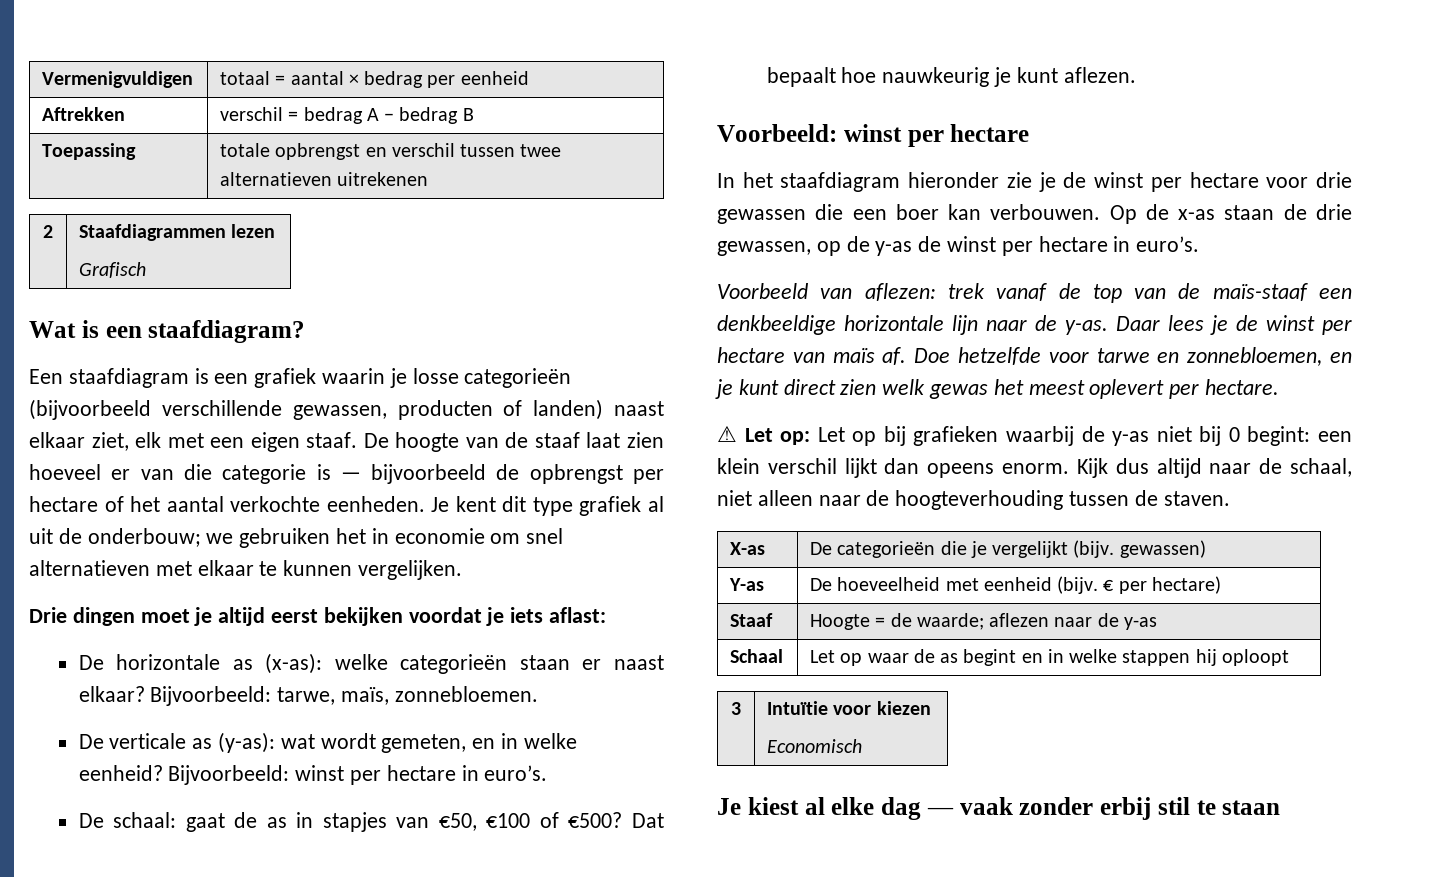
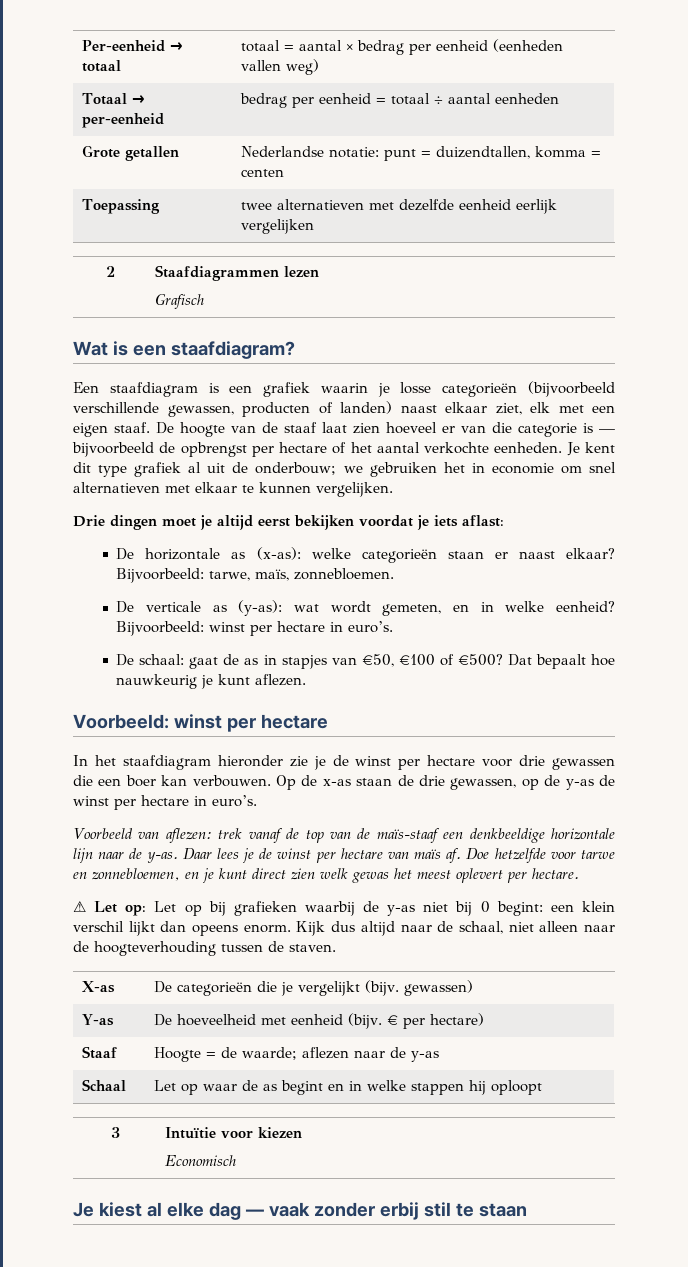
[42,71,194,88] Vermenigvuldigen -> [82,40,184,52] [82,60,122,72] Per-eenheid → totaal
[42,107,126,121] [220,107,474,124] [42,143,137,160] [220,143,562,160] [220,172,429,186] // Aftrekken | verschil = bedrag A − bedrag B // Toepassing | totale opbrengst en verschil tussen twee alternatieven uitrekenen -> [493,39,564,52] [241,59,320,75] [82,93,146,105] [82,113,165,128] [240,93,560,108] [82,145,180,161] [241,146,602,161] [241,169,285,177] [82,199,161,214] [241,199,558,214] [241,219,315,234] (eenheden vallen weg) // Totaal → per-eenheid | bedrag per eenheid = totaal ÷ aantal eenheden // Grote getallen | Nederlandse notatie: punt = duizendtallen, komma = centen // Toepassing | twee alternatieven met dezelfde eenheid eerlijk vergelijken

